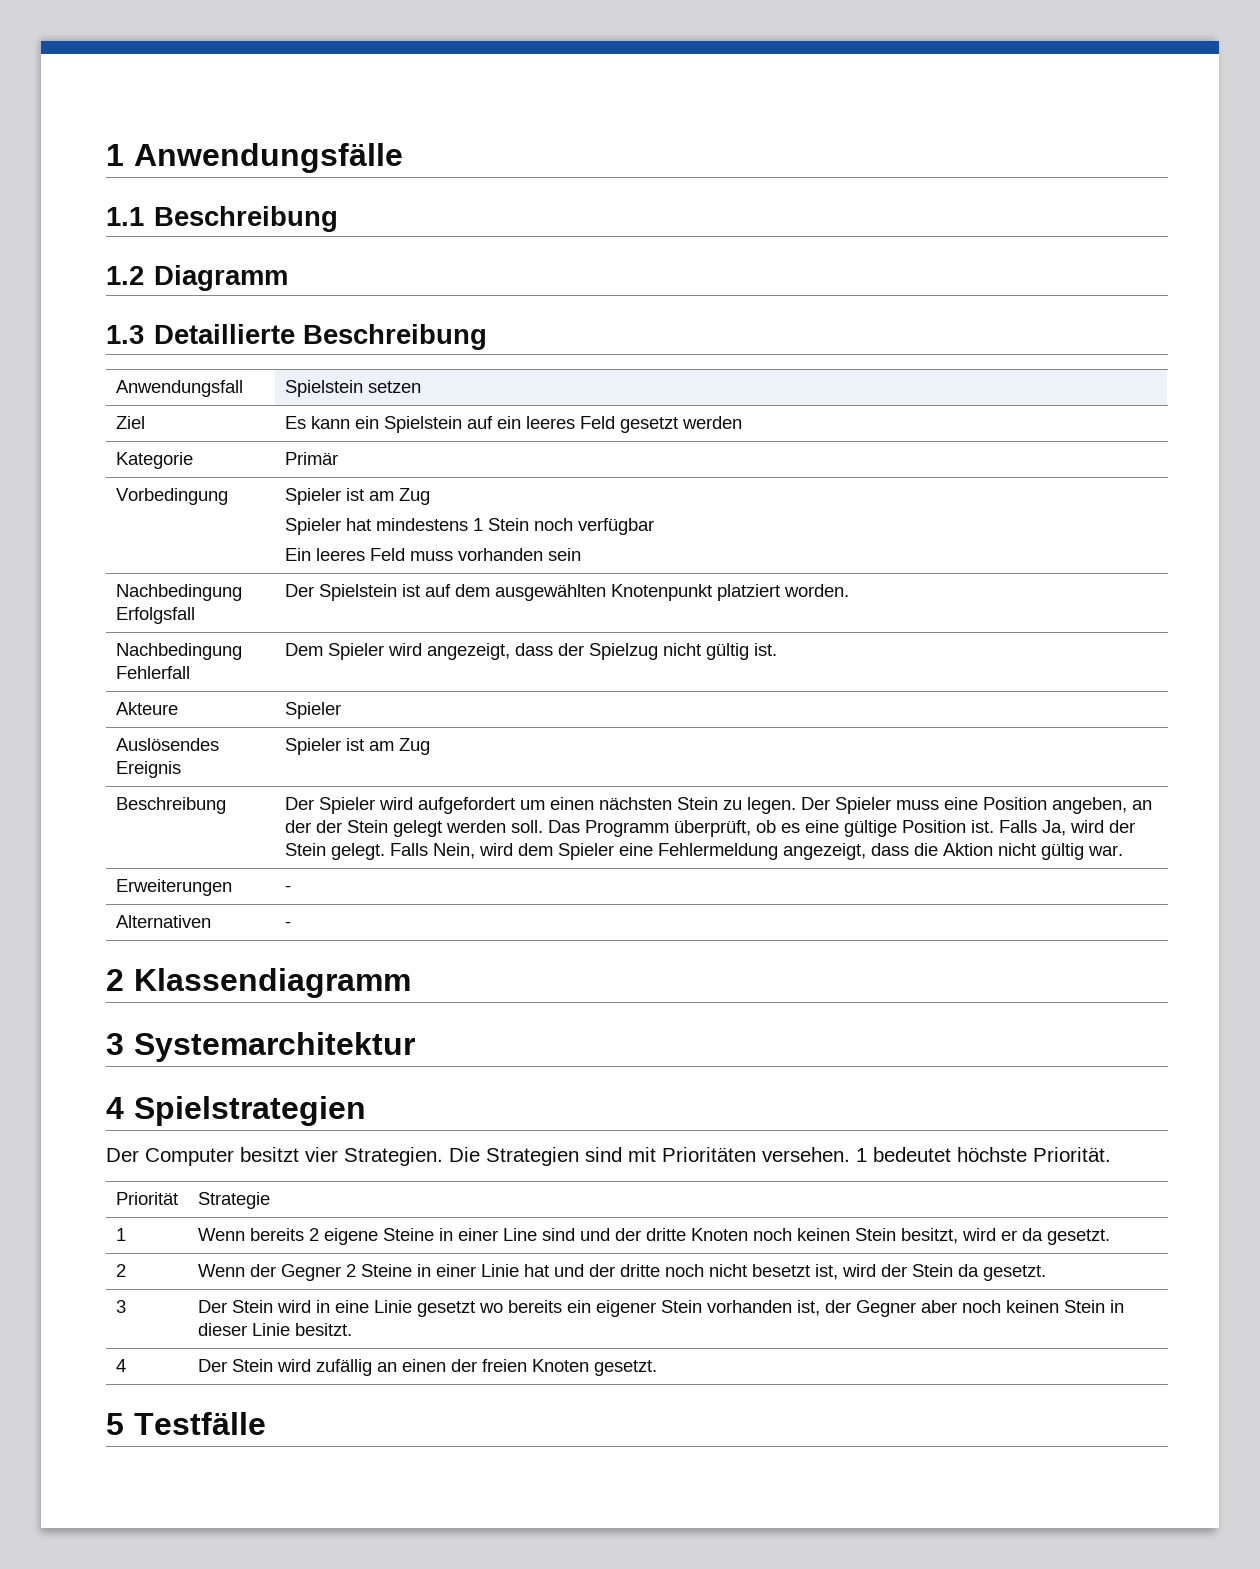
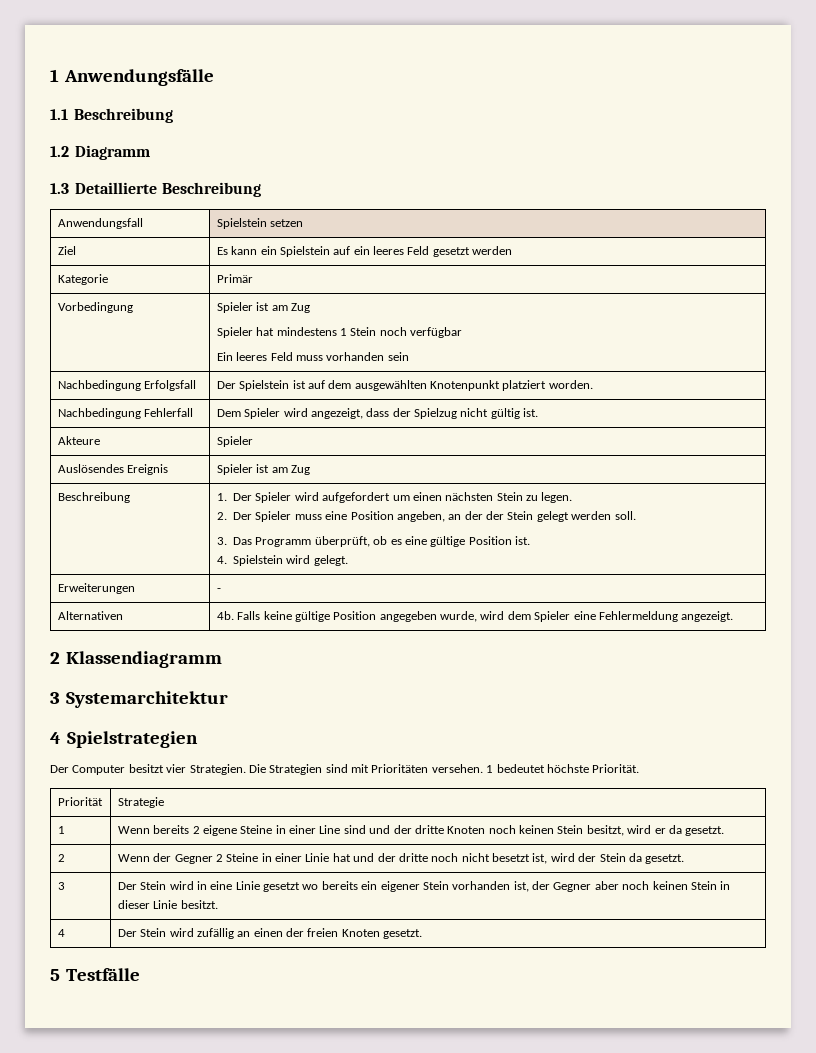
(226, 805) none -> [216,493,227,501] 1.
(796, 805) none -> [216,512,227,520] // 2.
(543, 826) none -> [216,537,227,545] // 3.
[998,820,1135,836] [284,843,1123,860] [115,879,232,896] [284,885,291,892] [115,915,211,928] [284,921,291,928] Falls Ja, wird der Stein gelegt. Falls Nein, wird dem Spieler eine Fehlermeldung angezeigt, dass die Aktion nicht gültig war. // Erweiterungen | - // Alternativen | - -> [216,555,348,566] [57,583,135,594] [216,588,221,592] [57,611,123,620] [216,611,734,622] // 4. Spielstein wird gelegt. // Erweiterungen | - // Alternativen | 4b. Falls keine gültige Position angegeben wurde, wird dem Spieler eine Fehlermeldung angezeigt.

